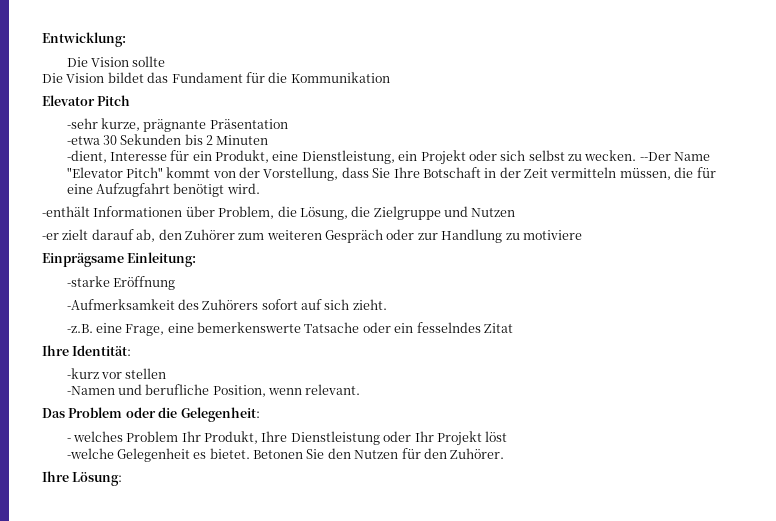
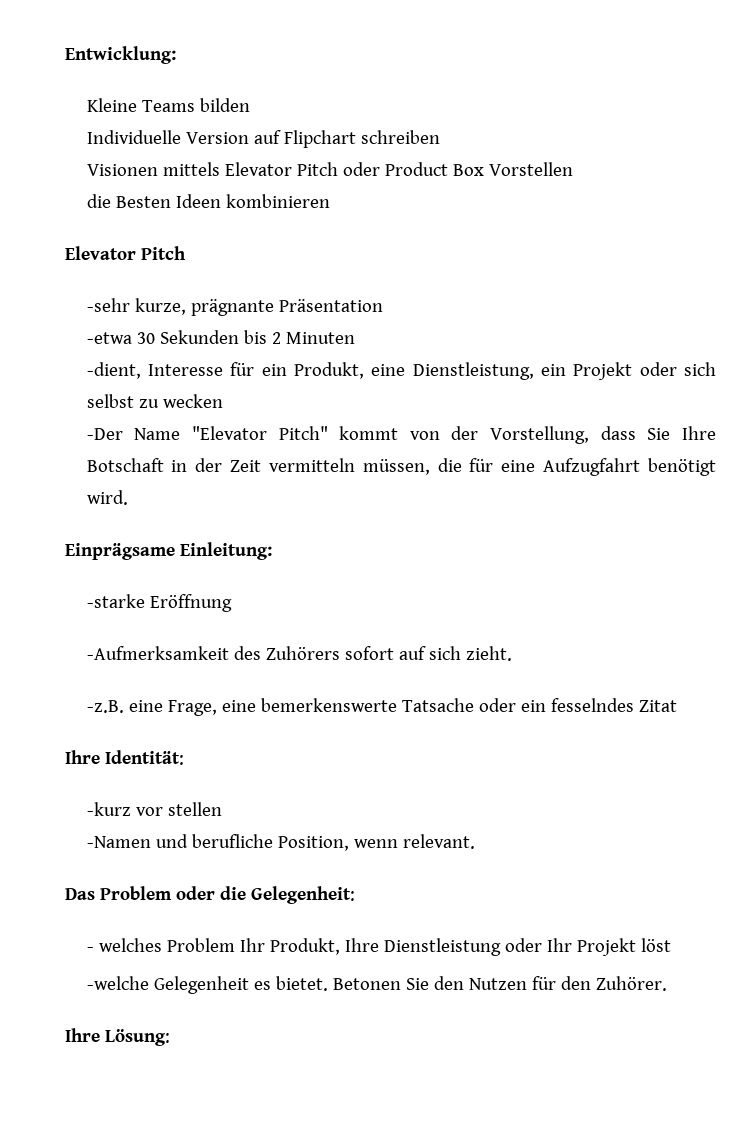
[66,56,166,67] [42,72,390,83] Die Vision sollte // Die Vision bildet das Fundament für die Kommunikation -> [86,98,250,112] [86,130,440,148] [86,162,573,176] [86,194,330,208] Kleine Teams bilden // Individuelle Version auf Flipchart schreiben // Visionen mittels Elevator Pitch oder Product Box Vorstellen // die Besten Ideen kombinieren
[584,150,671,161] wecken. --Der -> [162,394,223,408] [86,428,123,440] wecken // -Der
[42,206,516,220] [42,229,582,243] // -enthält Informationen über Problem, die Lösung, die Zielgruppe und Nutzen // -er zielt darauf ab, den Zuhörer zum weiteren Gespräch oder zur Handlung zu motiviere -> (128, 497) none

